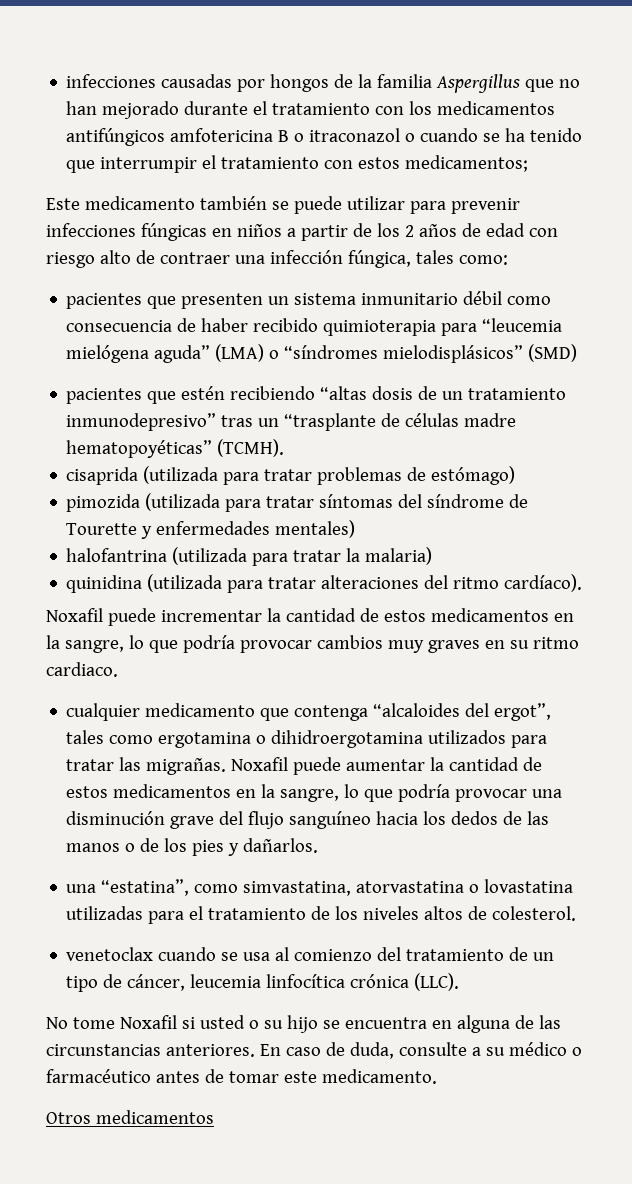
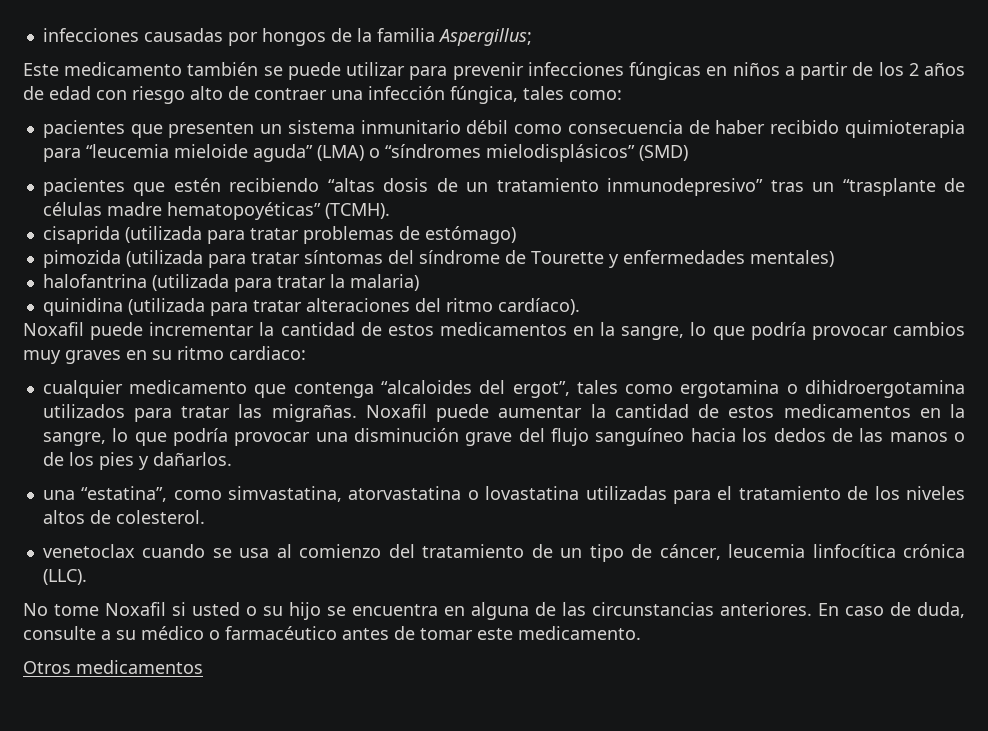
[436,74,581,93] [66,101,556,119] [66,128,583,146] [66,155,529,173] Aspergillus que no han mejorado durante el tratamiento con los medicamentos antifúngicos amfotericina B o itraconazol o cuando se ha tenido que interrumpir el tratamiento con estos medicamentos; -> [437,28,532,46] Aspergillus;
[66,345,150,363] mielógena -> [173,144,248,158] mieloide
[46,662,118,677] cardiaco. -> [229,346,306,360] cardiaco:

